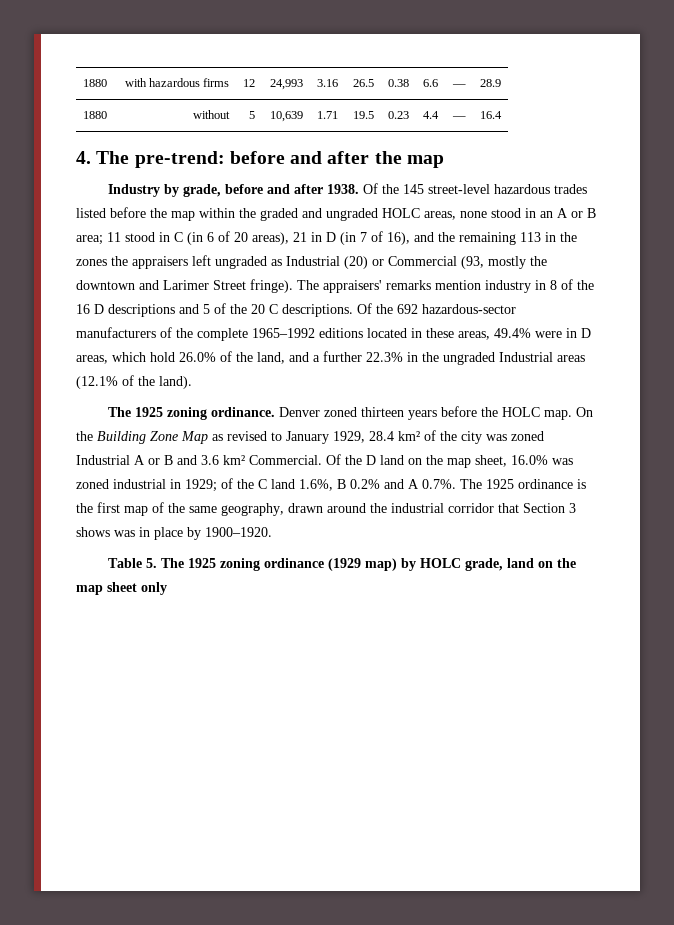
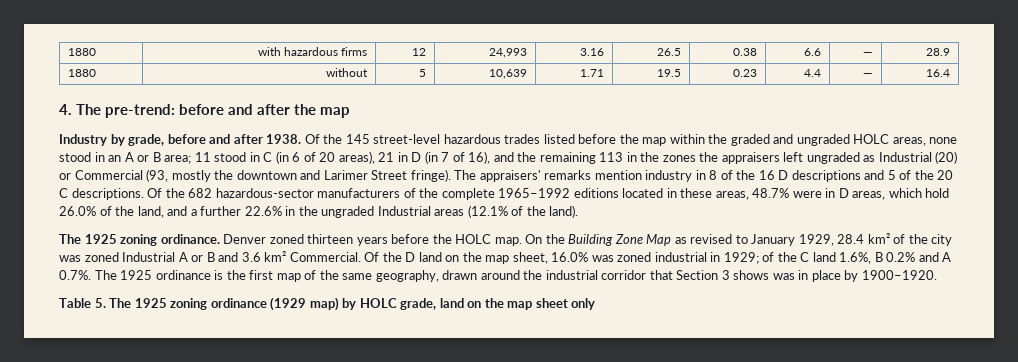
[397,304,418,314] 692 -> [188,188,213,198] 682
[494,328,531,338] 49.4% -> [752,188,790,198] 48.7%
[366,352,403,362] 22.3% -> [244,206,282,216] 22.6%

